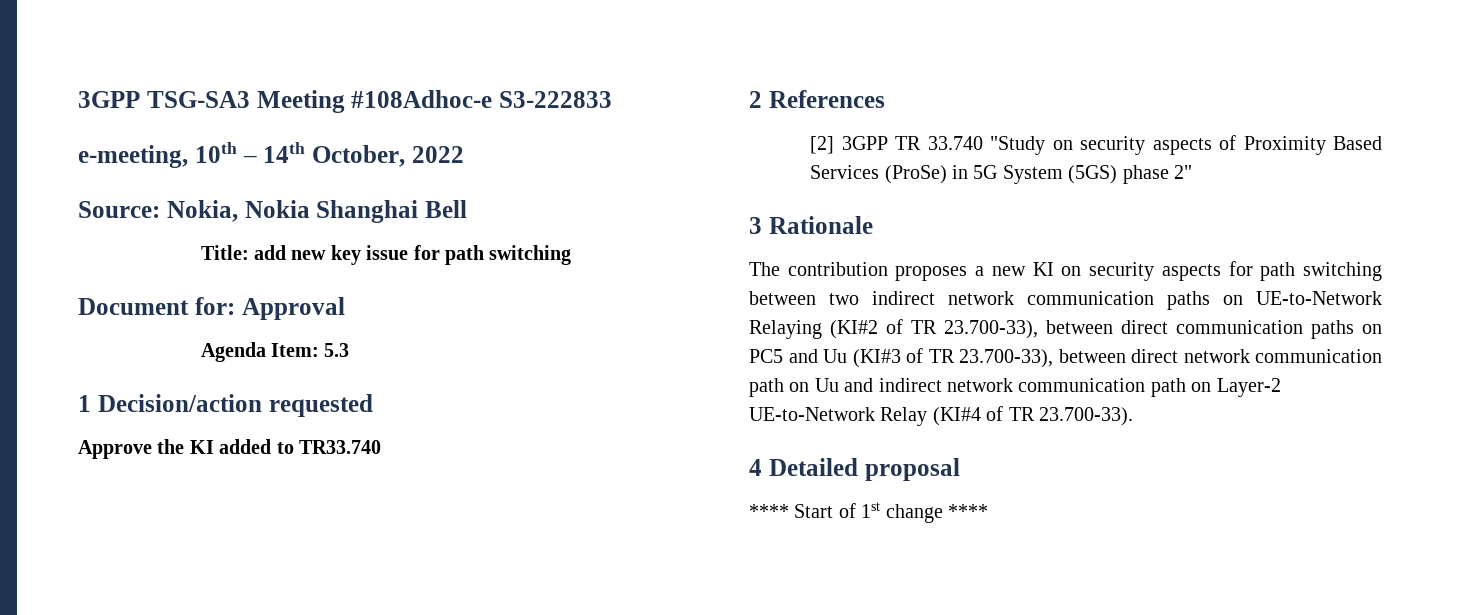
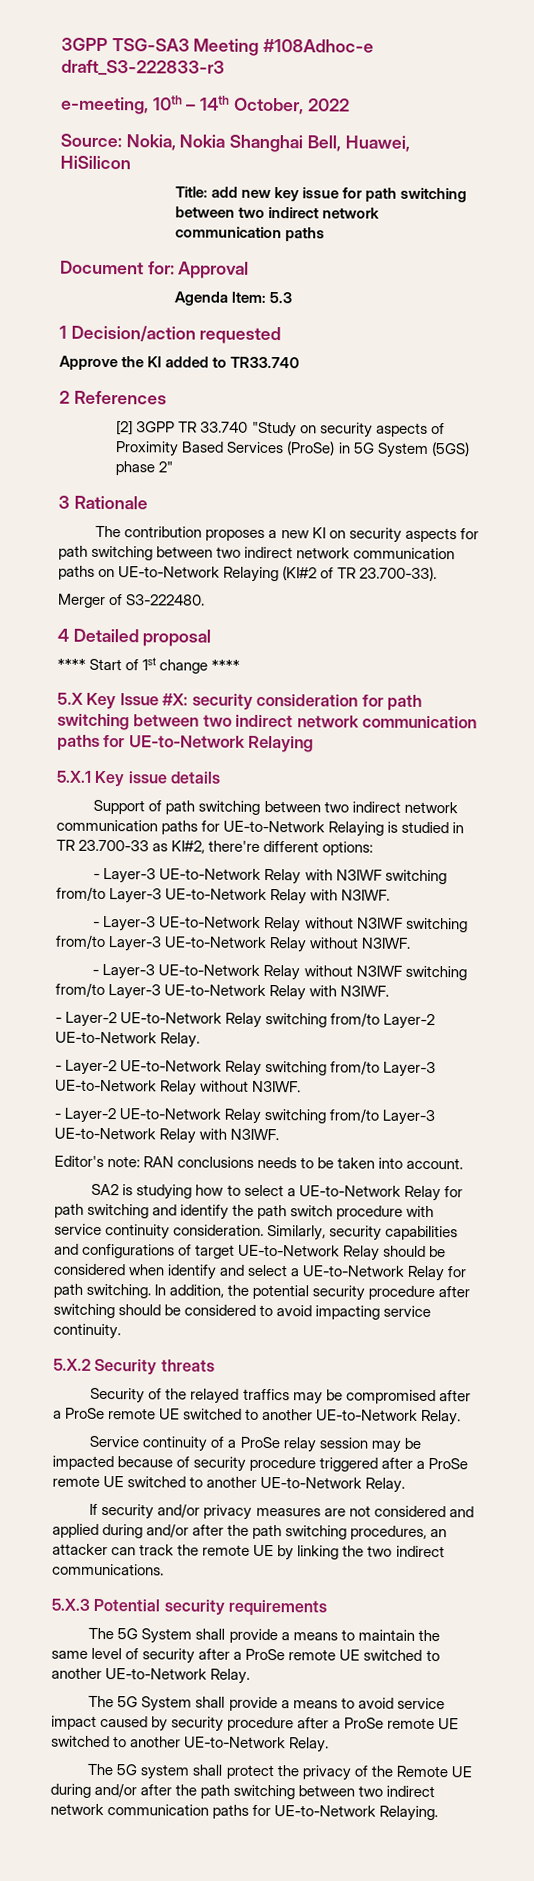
[499,91,612,108] S3-222833 -> [61,59,225,76] draft_S3-222833-r3
[425,200,467,218] Bell -> [306,135,410,152] [60,155,131,170] Bell, Huawei, HiSilicon
(572, 255) none -> [174,206,380,219] [174,226,325,242] between two indirect network communication paths
[944,320,1382,339] [749,348,1382,368] [749,378,1281,397] [749,406,1133,426] 23.700-33), between direct communication paths on PC5 and Uu (KI#3 of TR 23.700-33), between direct network communication path on Uu and indirect network communication path on Layer-2 UE-to-Network Relay (KI#4 of TR 23.700-33). -> [359,566,438,582] [58,593,206,609] 23.700-33). // Merger of S3-222480.
(988, 511) none -> [57,692,423,711] [57,713,478,731] [57,734,315,753] [56,770,221,787] [93,799,458,815] [56,819,465,837] [56,839,374,856] [93,867,447,885] [56,886,391,905] [93,915,468,933] [55,934,412,953] [92,963,467,981] [55,982,390,1001] [55,1011,436,1030] [55,1031,201,1048] [55,1059,437,1078] [55,1079,302,1096] [54,1107,436,1126] [54,1127,280,1144] [54,1155,464,1170] [91,1183,463,1202] [54,1203,435,1220] [54,1223,459,1241] [54,1243,447,1261] [53,1263,468,1282] [53,1283,471,1301] [53,1303,432,1320] [53,1323,121,1340] [53,1358,215,1375] [90,1387,471,1405] [53,1407,462,1426] [89,1435,421,1453] [52,1455,469,1472] [52,1475,406,1493] [89,1503,474,1520] [52,1523,448,1540] [52,1543,445,1561] [52,1563,164,1576] [51,1598,327,1617] [88,1627,440,1644] [51,1647,440,1664] [51,1667,251,1684] [88,1695,445,1712] [51,1715,460,1732] [51,1735,330,1753] [87,1763,472,1781] [50,1782,436,1800] [50,1803,439,1822] // 5.X Key Issue #X: security consideration for path switching between two indirect network communication paths for UE-to-Network Relaying // 5.X.1 Key issue details // Support of path switching between two indirect network communication paths for UE-to-Network Relaying is studied in TR 23.700-33 as KI#2, there're different options: // - Layer-3 UE-to-Network Relay with N3IWF switching from/to Layer-3 UE-to-Network Relay with N3IWF. // - Layer-3 UE-to-Network Relay without N3IWF switching from/to Layer-3 UE-to-Network Relay without N3IWF. // - Layer-3 UE-to-Network Relay without N3IWF switching from/to Layer-3 UE-to-Network Relay with N3IWF. // - Layer-2 UE-to-Network Relay switching from/to Layer-2 UE-to-Network Relay. // - Layer-2 UE-to-Network Relay switching from/to Layer-3 UE-to-Network Relay without N3IWF. // - Layer-2 UE-to-Network Relay switching from/to Layer-3 UE-to-Network Relay with N3IWF. // Editor's note: RAN conclusions needs to be taken into account. // SA2 is studying how to select a UE-to-Network Relay for path switching and identify the path switch procedure with service continuity consideration. Similarly, security capabilities and configurations of target UE-to-Network Relay should be considered when identify and select a UE-to-Network Relay for path switching. In addition, the potential security procedure after switching should be considered to avoid impacting service continuity. // 5.X.2 Security threats // Security of the relayed traffics may be compromised after a ProSe remote UE switched to another UE-to-Network Relay. // Service continuity of a ProSe relay session may be impacted because of security procedure triggered after a ProSe remote UE switched to another UE-to-Network Relay. // If security and/or privacy measures are not considered and applied during and/or after the path switching procedures, an attacker can track the remote UE by linking the two indirect communications. // 5.X.3 Potential security requirements // The 5G System shall provide a means to maintain the same level of security after a ProSe remote UE switched to another UE-to-Network Relay. // The 5G System shall provide a means to avoid service impact caused by security procedure after a ProSe remote UE switched to another UE-to-Network Relay. // The 5G system shall protect the privacy of the Remote UE during and/or after the path switching between two indirect network communication paths for UE-to-Network Relaying.

